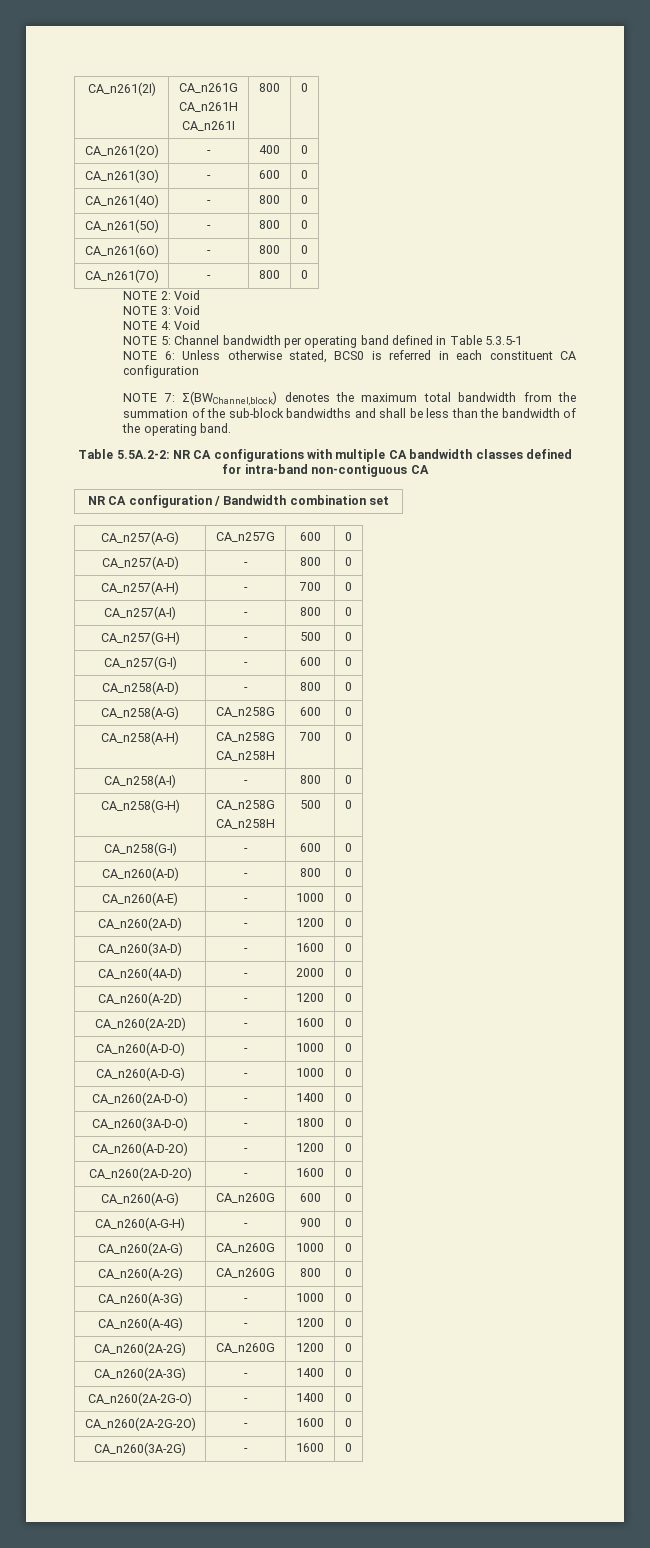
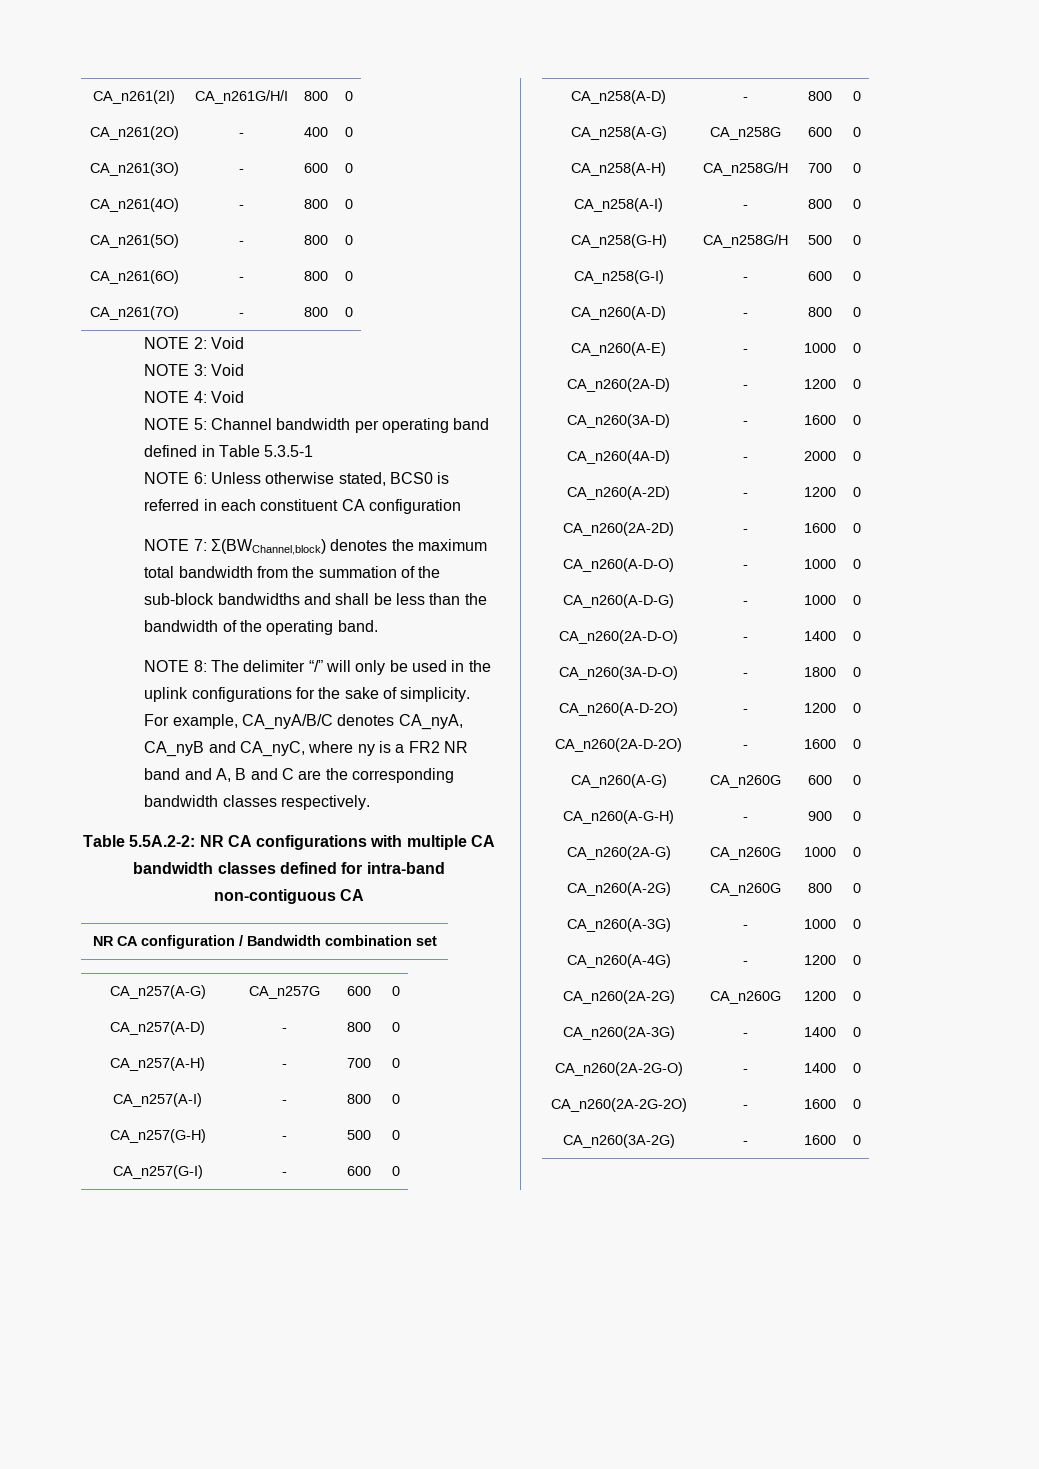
[179,83,238,93] [179,102,238,112] [182,121,235,131] CA_n261G // CA_n261H // CA_n261I -> [194,90,288,104] CA_n261G/H/I
(232, 428) none -> [144,660,491,675] [144,687,471,702] [144,714,463,730] [144,741,469,757] [144,768,455,783] [144,795,371,810] // NOTE 8: The delimiter “/” will only be used in the uplink configurations for the sake of simplicity. For example, CA_nyA/B/C denotes CA_nyA, CA_nyB and CA_nyC, where ny is a FR2 NR band and A, B and C are the corresponding bandwidth classes respectively.
[216,732,275,742] [216,751,275,761] CA_n258G // CA_n258H -> [702,162,788,176] CA_n258G/H
[216,800,275,810] [216,819,275,829] CA_n258G // CA_n258H -> [702,234,788,248] CA_n258G/H

